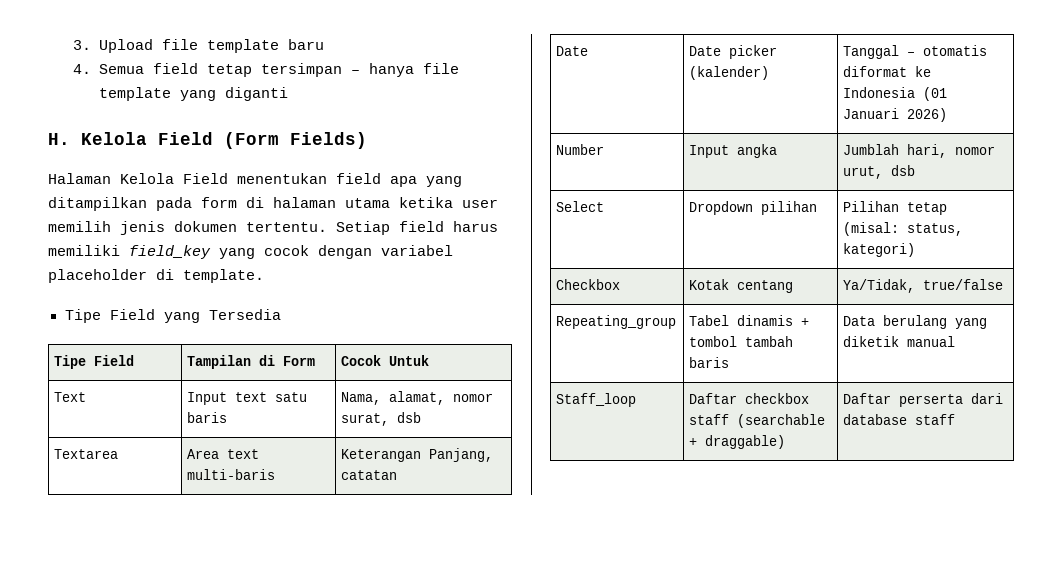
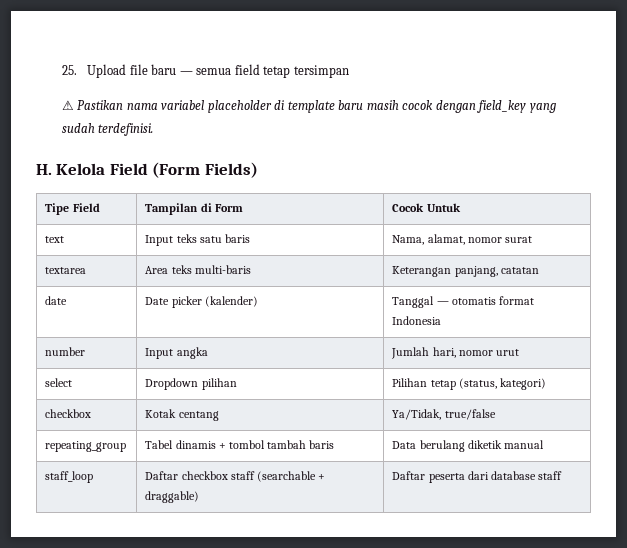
[73,40,92,50] 3. -> [61,65,77,75] 25.
[206,39,324,53] [73,64,144,74] template baru // 4. Semua -> [151,64,232,75] baru — semua
[350,63,459,77] [98,87,288,101] – hanya file template yang diganti -> [61,100,556,113] [61,123,154,136] // ⚠ Pastikan nama variabel placeholder di template baru masih cocok dengan field_key yang sudah terdefinisi.
[48,173,462,187] [48,197,498,211] [48,221,498,235] [48,245,453,259] [48,269,264,283] [64,309,281,323] // Halaman Kelola Field menentukan field apa yang ditampilkan pada form di halaman utama ketika user memilih jenis dokumen tertentu. Setiap field harus memiliki field_key yang cocok dengan variabel placeholder di template. // Tipe Field yang Tersedia -> (258, 170) none
[54,392,87,402] [187,392,268,405] Text | Input text -> [45,236,65,243] [145,234,197,246] text | Input teks
[341,412,422,426] [54,449,119,459] surat, dsb // Textarea -> [504,236,532,243] [45,267,87,274] surat // textarea
[227,449,260,459] text -> [171,265,192,274] teks
[429,448,494,462] Panjang, -> [454,266,498,277] panjang,
[556,46,589,56] Date -> [45,296,68,305] date
[907,45,988,56] [843,66,932,77] [843,87,948,101] [843,108,948,122] [556,144,605,155] – otomatis diformat ke Indonesia (01 Januari 2026) // Number -> [436,296,534,305] [392,316,442,325] [45,347,86,356] — otomatis format Indonesia // number
[843,144,900,155] Jumblah -> [391,347,430,359] Jumlah
[843,165,916,179] [556,201,605,212] urut, dsb // Select -> [495,349,519,356] [45,378,73,387] urut // select
[843,222,964,236] (misal: status, -> [458,378,497,389] (status,
[556,279,621,290] Checkbox -> [45,409,92,418] checkbox
[556,315,677,329] Repeating_group -> [45,441,127,452] repeating_group
[955,318,988,329] yang -> (465, 446) none
[556,393,637,407] Staff_loop -> [45,471,94,483] staff_loop
[899,394,964,407] perserta -> [428,473,465,483] peserta

